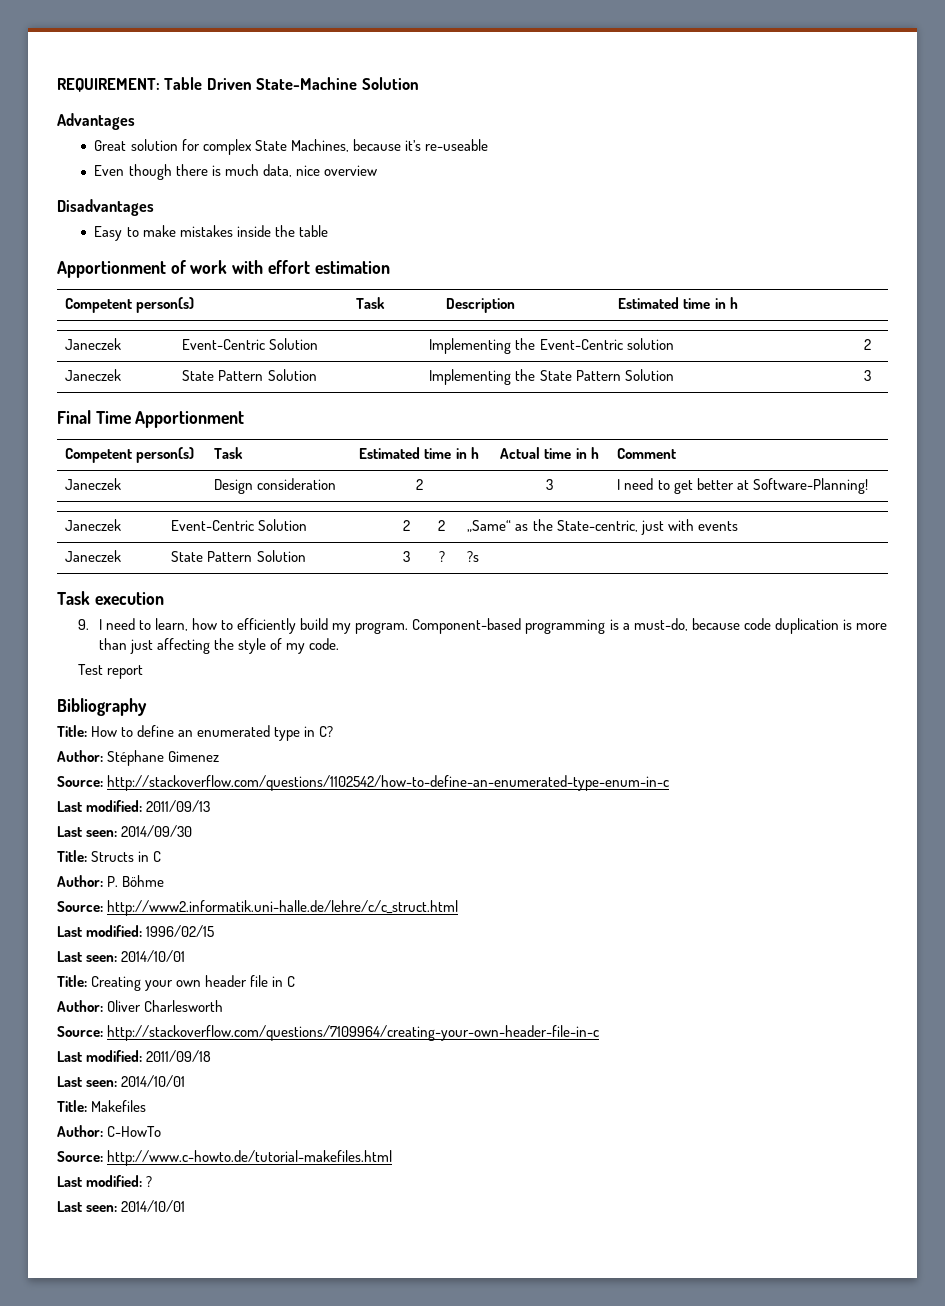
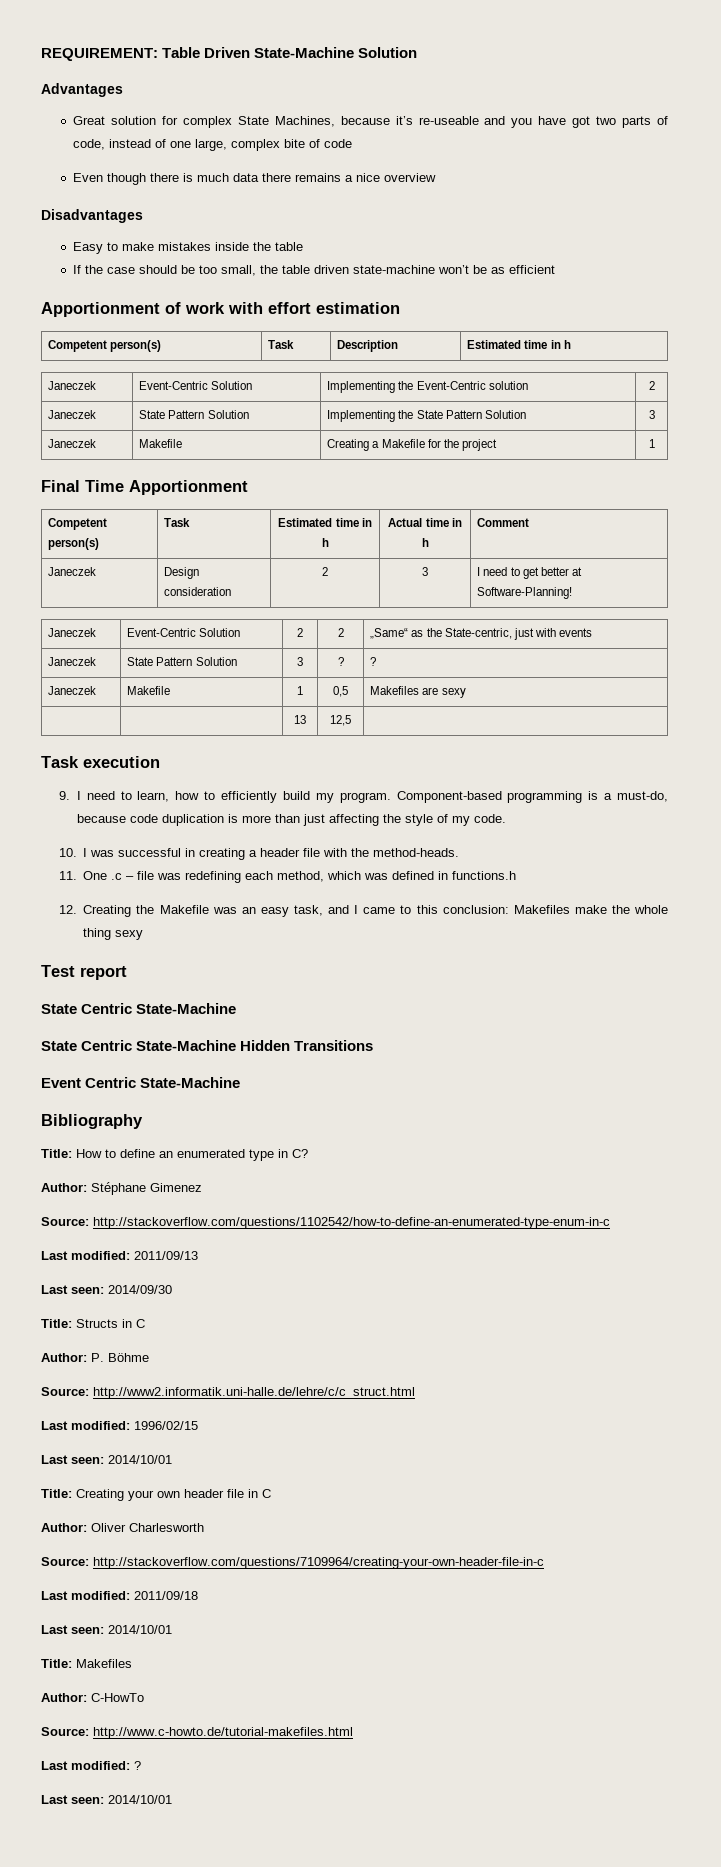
(488, 145) none -> [484,116,668,128] [73,139,353,151] and you have got two parts of code, instead of one large, complex bite of code
[262,164,292,177] data, -> [233,173,354,182] data there remains a
(328, 231) none -> [73,265,556,276] // If the case should be too small, the table driven state-machine won’t be as efficient
(871, 375) none -> [48,439,97,448] [139,439,183,448] [327,439,497,451] [648,439,655,448] // Janeczek | Makefile | Creating a Makefile for the project | 1
[467,551,480,562] ?s -> [370,657,377,666] [48,686,97,695] [127,686,171,695] [297,686,303,695] [333,686,348,697] [370,686,466,698] [294,715,306,724] [330,715,351,726] ? // Janeczek | Makefile | 1 | 0,5 | Makefiles are sexy // | | 13 | 12,5 |
[77,664,144,679] Test report -> [58,848,460,860] [58,871,517,883] [58,905,668,917] [83,928,144,940] [41,965,127,980] [41,1003,237,1014] [41,1040,374,1051] [41,1077,241,1088] 10. I was successful in creating a header file with the method-heads. // 11. One .c – file was redefining each method, which was defined in functions.h // 12. Creating the Makefile was an easy task, and I came to this conclusion: Makefiles make the whole thing sexy // Test report // State Centric State-Machine // State Centric State-Machine Hidden Transitions // Event Centric State-Machine

